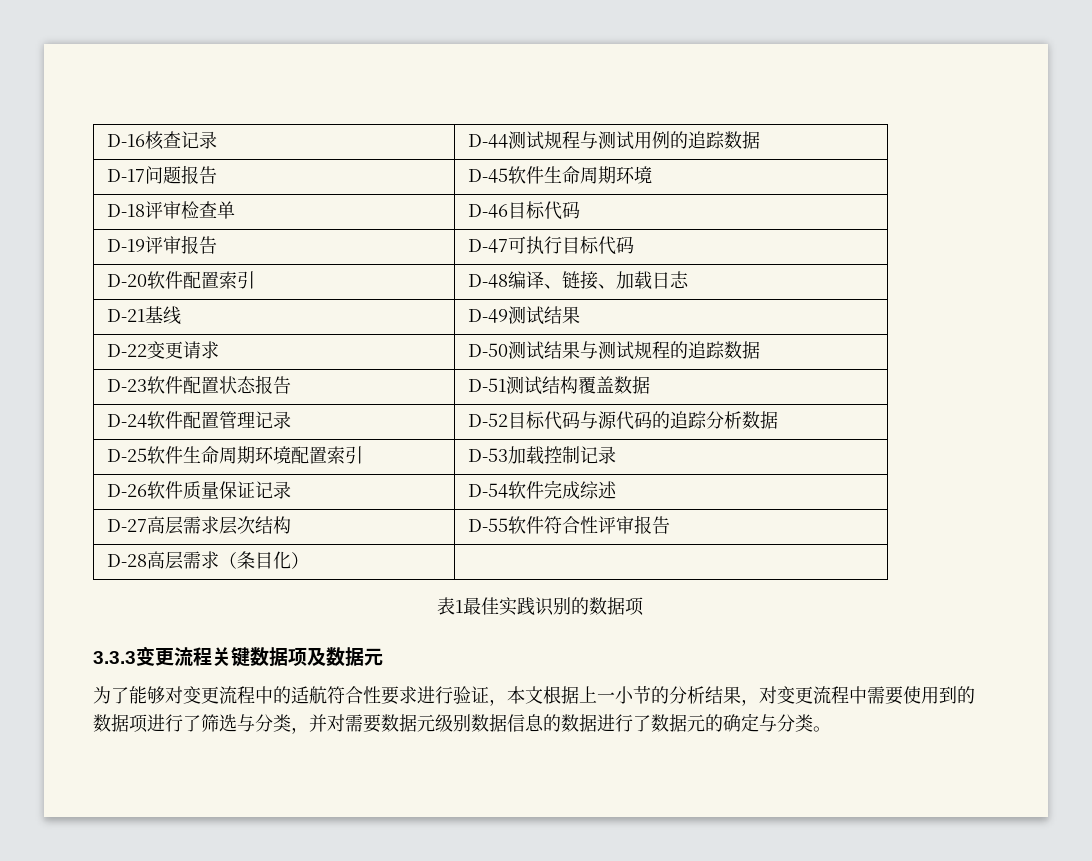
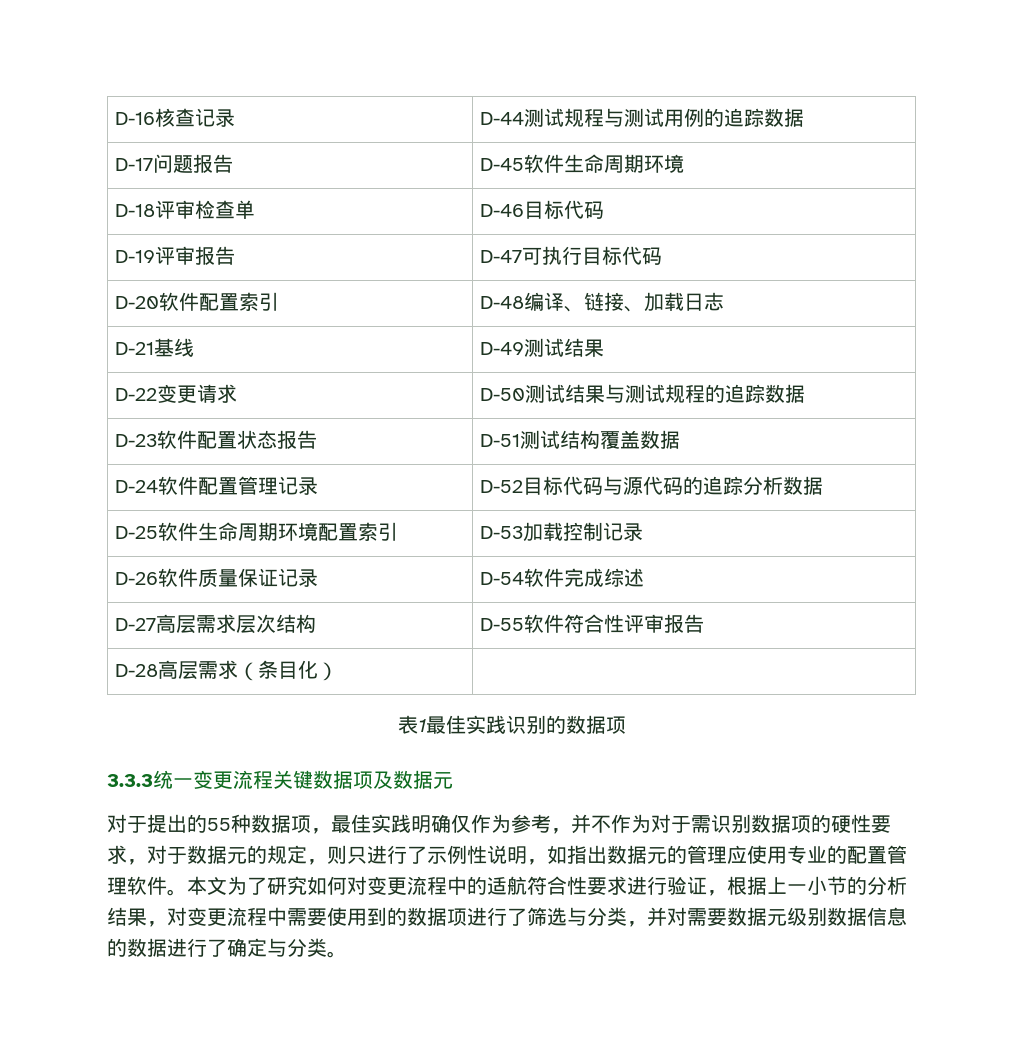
(136, 657) none -> [153,770,193,789] 统一
[93,686,165,704] 为了能够 -> [107,814,891,834] [107,845,907,865] [107,876,347,896] 对于提出的55种数据项，最佳实践明确仅作为参考，并不作为对于需识别数据项的硬性要求，对于数据元的规定，则只进行了示例性说明，如指出数据元的管理应使用专业的配置管理软件。本文为了研究如何
[507,686,543,704] 本文 -> (727, 893) none
[651,714,723,732] 数据元的 -> (227, 948) none

